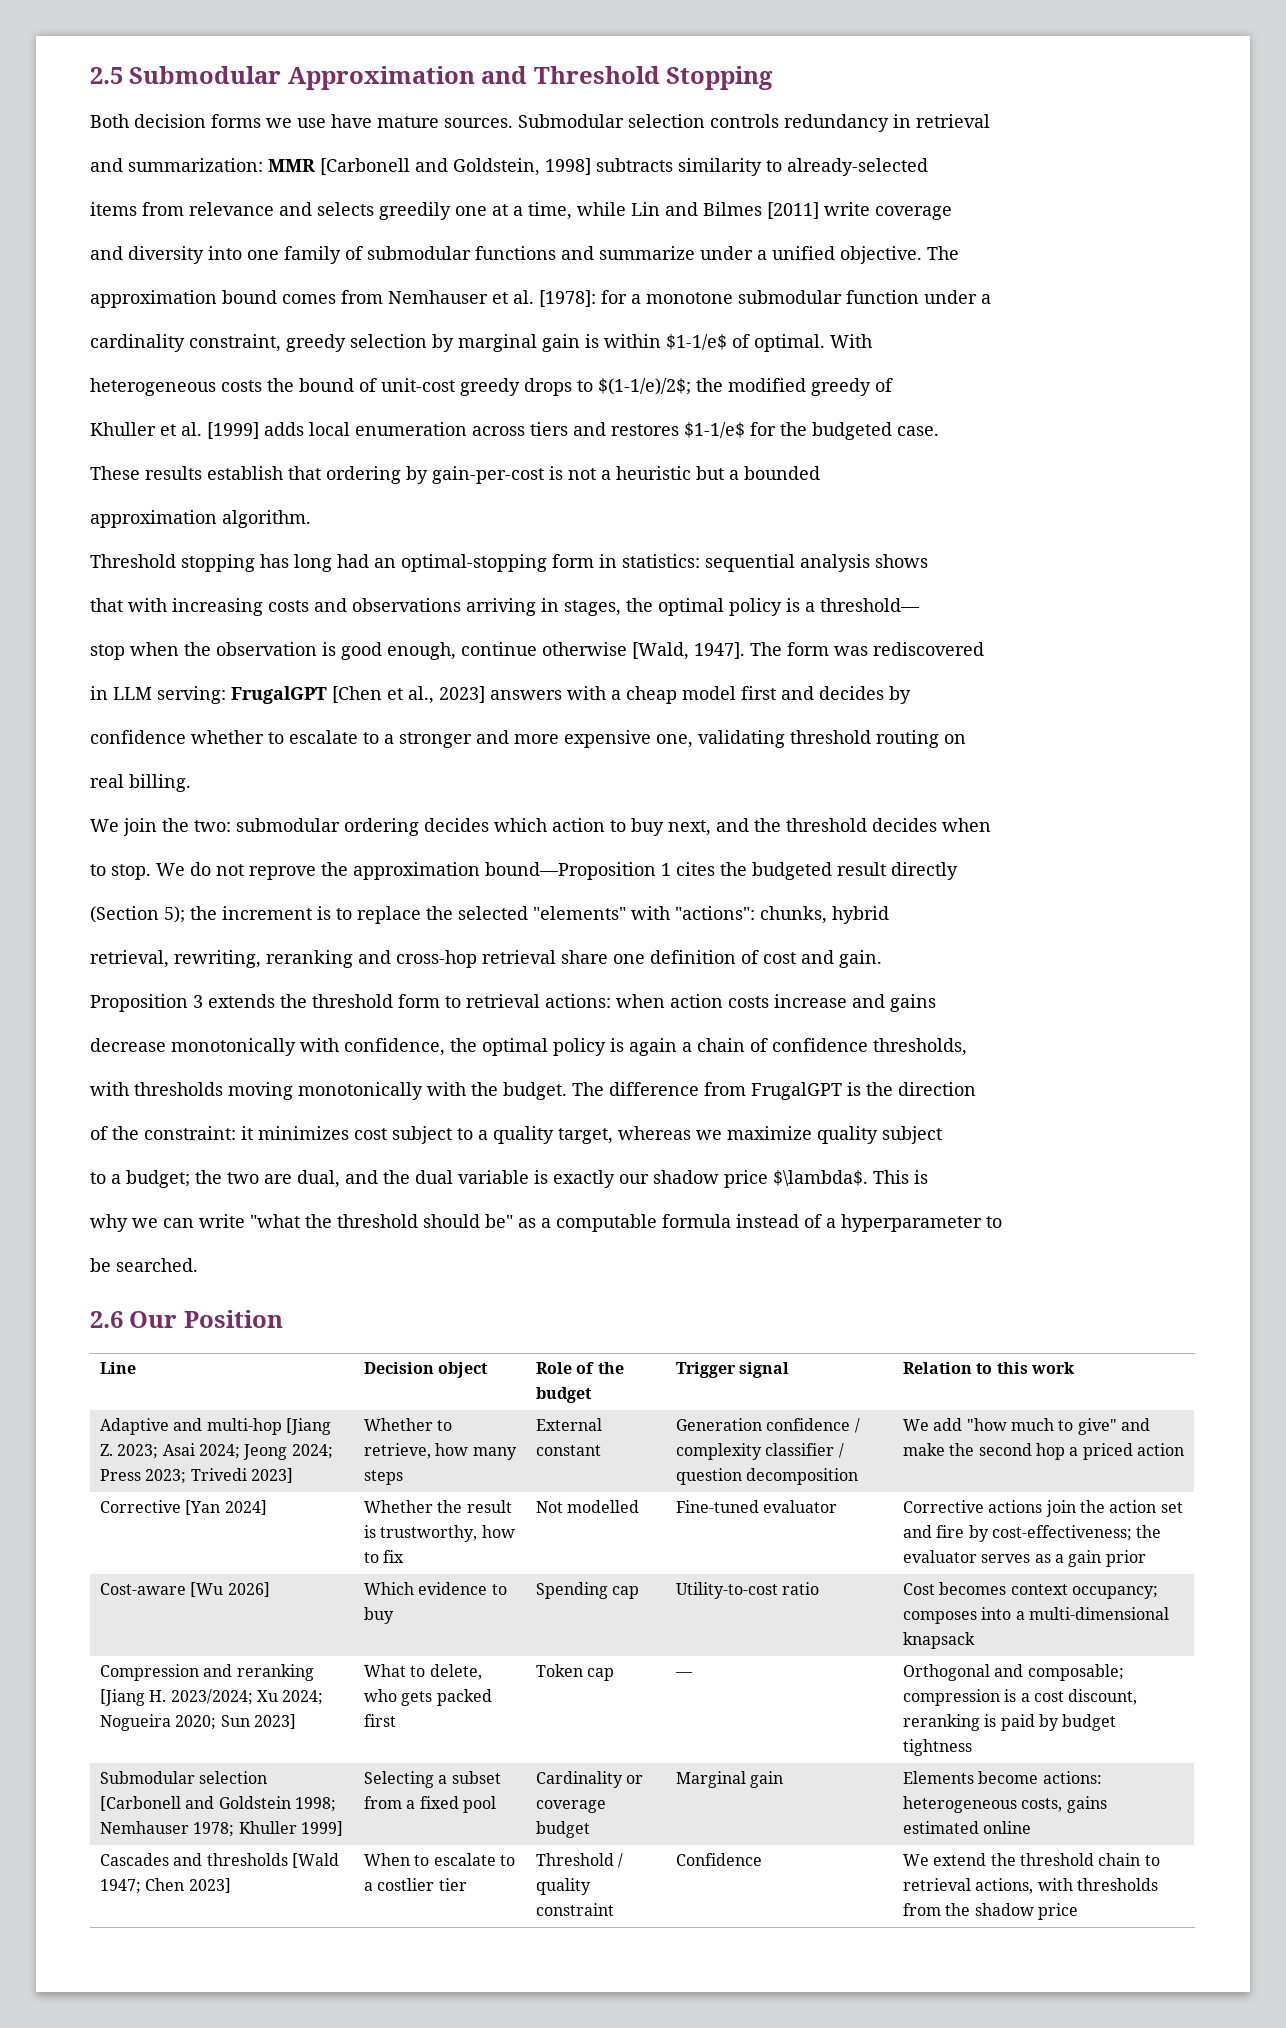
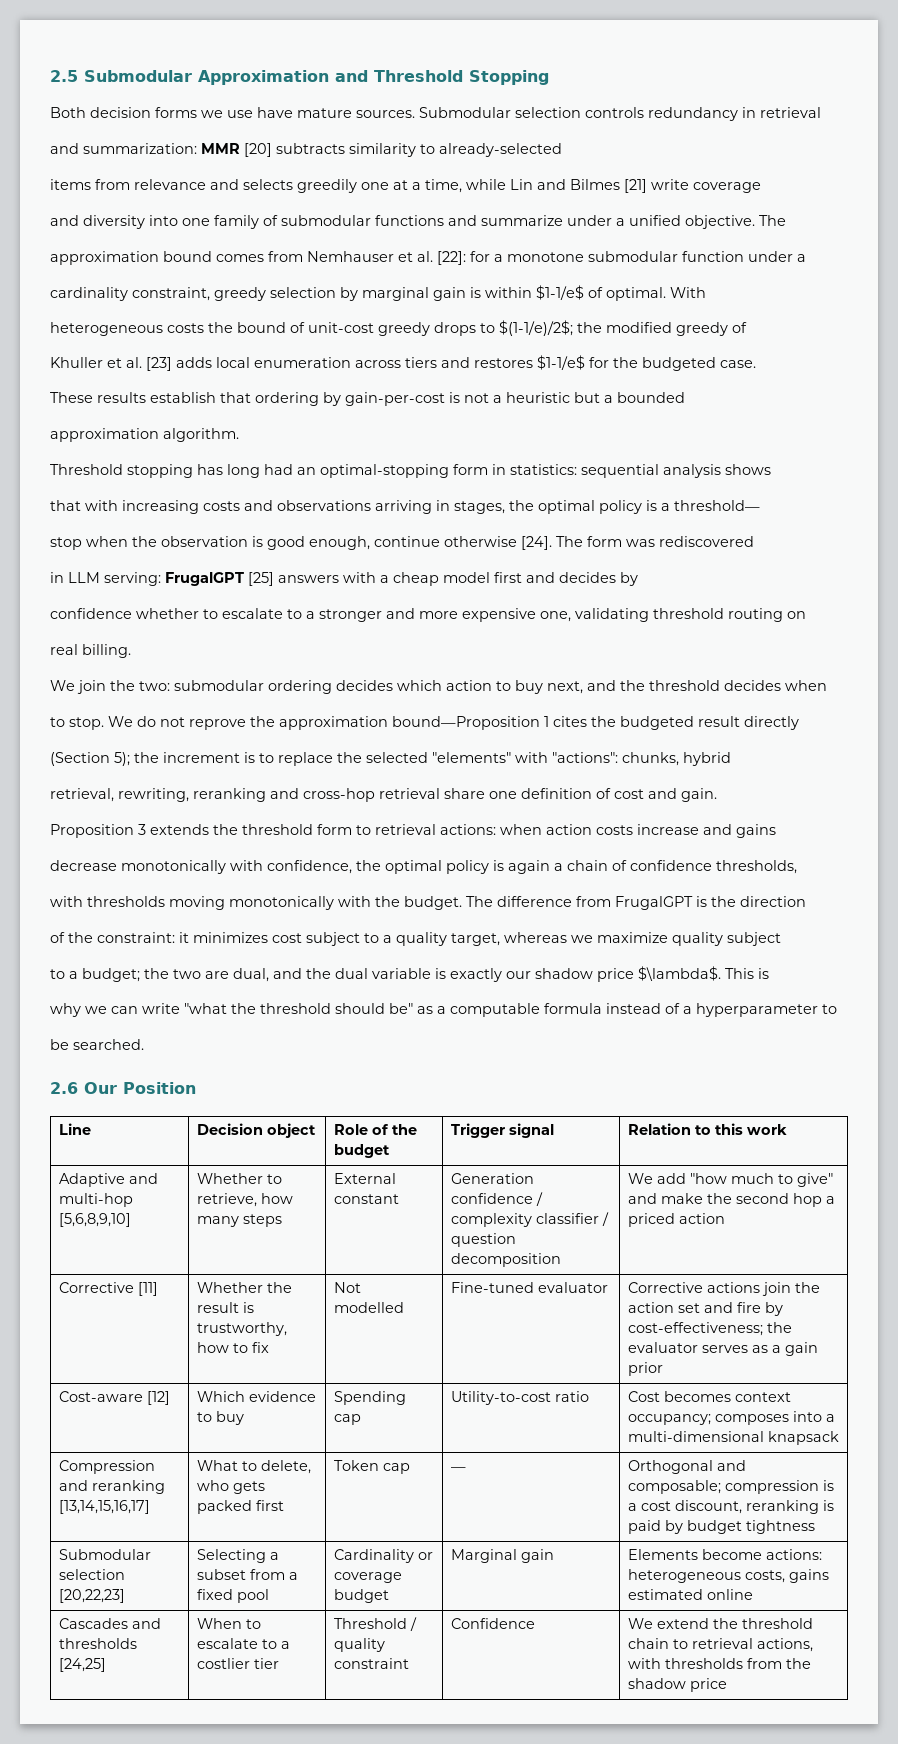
[320,158,591,176] [Carbonell and Goldstein, 1998] -> [244,143,272,157] [20]
[767,202,819,219] [2011] -> [624,179,647,193] [21]
[539,290,596,307] [1978]: -> [437,251,466,265] [22]:
[207,422,259,439] [1999] -> [146,357,172,371] [23]
[632,642,745,660] [Wald, 1947]. -> [521,536,552,550] [24].
[332,686,485,704] [Chen et al., 2023] -> [248,572,274,586] [25]
[285,1418,331,1435] [100,1443,333,1460] [100,1468,293,1484] [Jiang Z. 2023; Asai 2024; Jeong 2024; Press 2023; Trivedi 2023] -> [58,1213,131,1227] [5,6,8,9,10]
[185,1500,267,1515] [Yan 2024] -> [137,1282,158,1296] [11]
[190,1582,270,1597] [Wu 2026] -> [146,1391,170,1405] [12]
[100,1689,324,1706] [100,1714,296,1731] [Jiang H. 2023/2024; Xu 2024; Nogueira 2020; Sun 2023] -> [58,1500,150,1514] [13,14,15,16,17]
[100,1796,336,1812] [100,1821,343,1837] [Carbonell and Goldstein 1998; Nemhauser 1978; Khuller 1999] -> [58,1589,125,1603] [20,22,23]
[291,1853,339,1868] [100,1878,231,1894] [Wald 1947; Chen 2023] -> [58,1658,106,1672] [24,25]

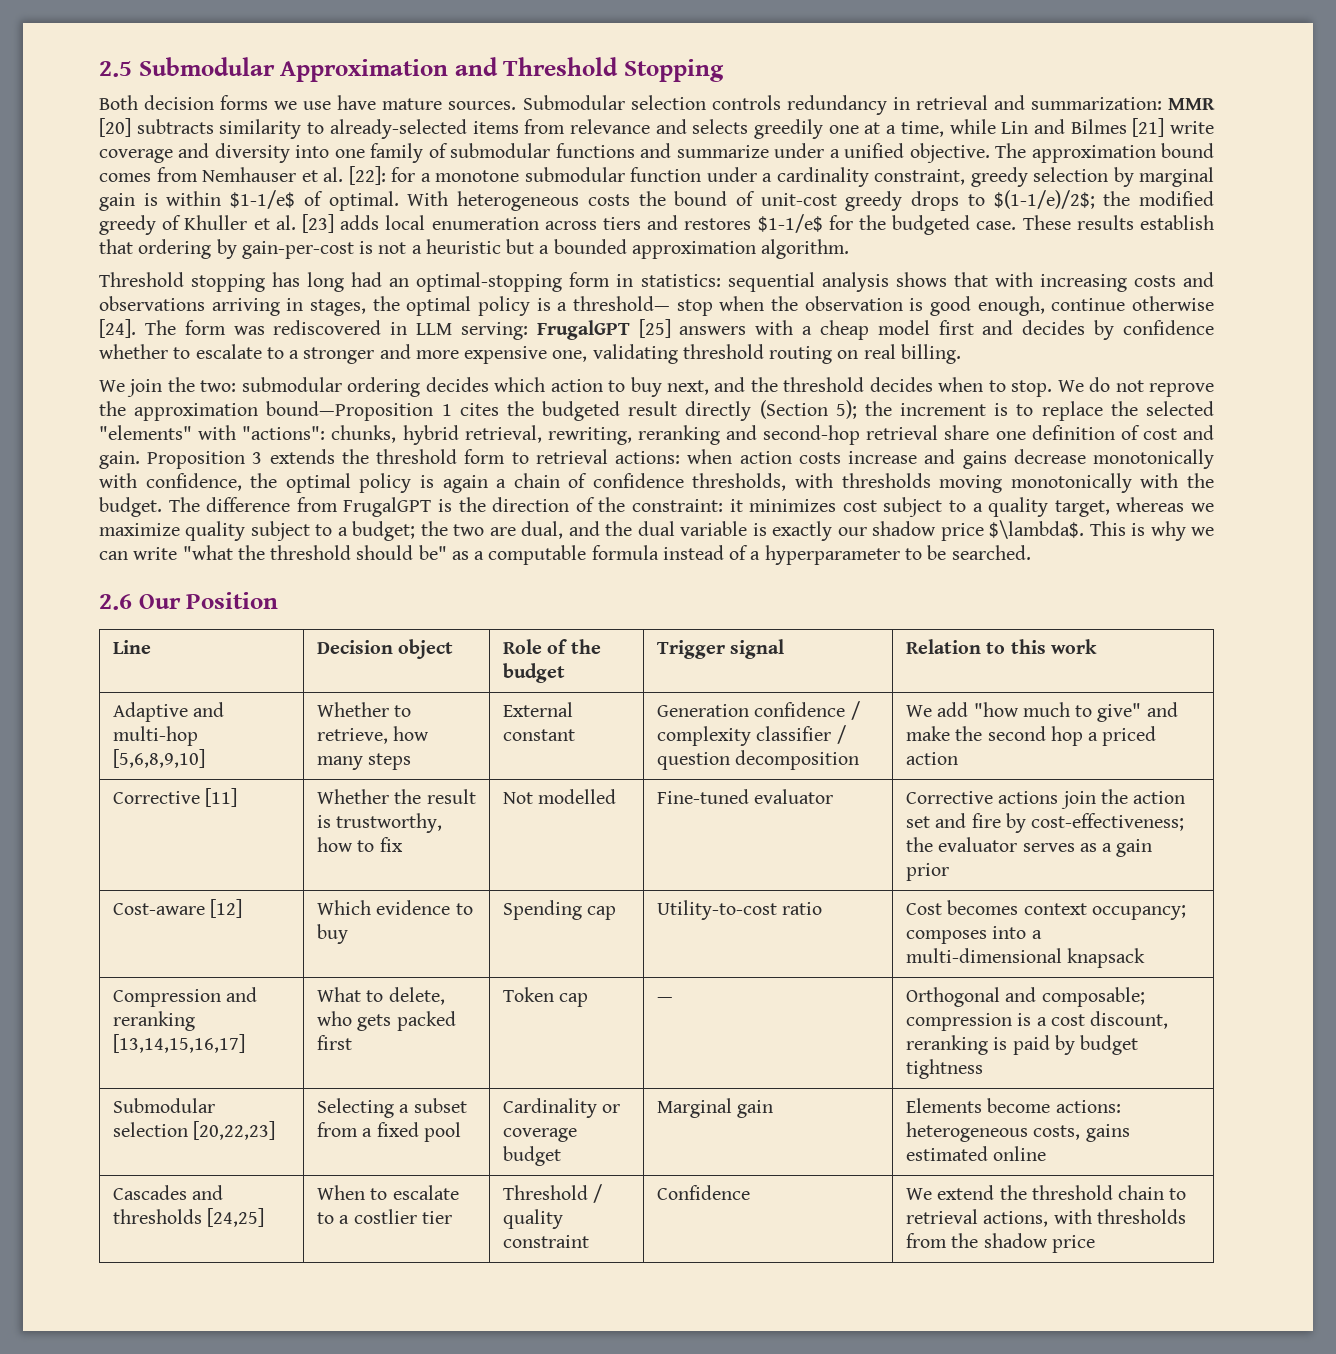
(821, 112) // -> (988, 102) none
(562, 150) // -> (467, 129) none
(761, 187) // -> (173, 156) none
(786, 220) // -> (1027, 150) none
(806, 258) // -> (772, 177) none
(706, 292) // -> (449, 198) none
(747, 327) // -> (182, 222) none
(756, 364) // -> (1017, 225) none
(685, 397) // -> (627, 246) none
(771, 469) // -> (947, 279) none
(760, 505) // -> (671, 303) none
(754, 541) // -> (382, 327) none
(638, 579) // -> (1115, 330) none
(806, 615) // -> (859, 354) none
(827, 685) // -> (984, 384) none
(799, 723) // -> (752, 411) none
(731, 759) // -> (459, 435) none
[303,788,375,802] cross-hop -> [763,425,861,445] second-hop
(717, 795) // -> (140, 460) none
(776, 831) // -> (1007, 460) none
(797, 867) // -> (787, 482) none
(806, 901) // -> (570, 504) none
(781, 939) // -> (310, 531) none
(769, 973) // -> (1146, 529) none
(837, 1009) // -> (922, 554) none

